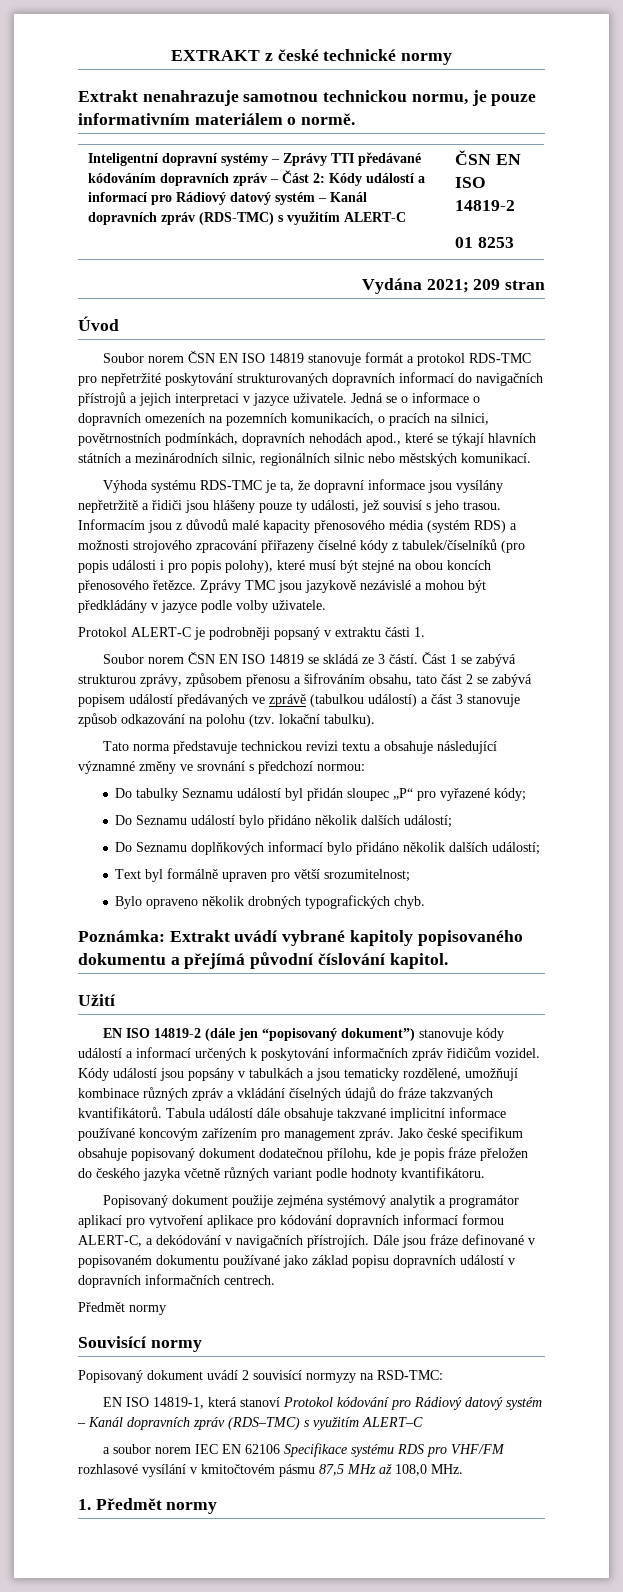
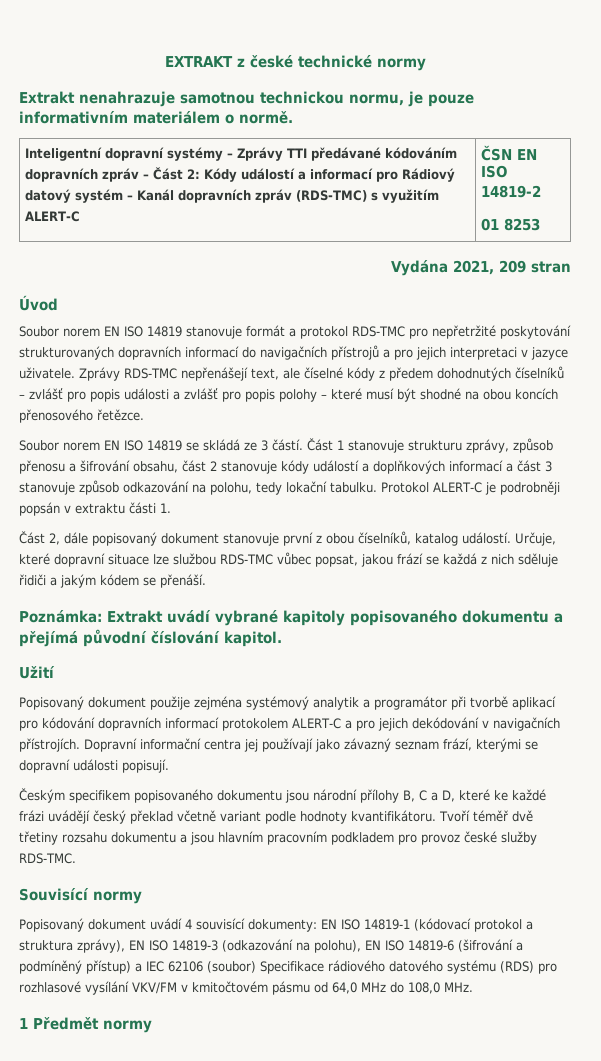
[426,279,469,293] 2021; -> [453,260,494,275] 2021,
[187,351,215,363] ČSN -> (100, 332) none
(137, 399) none -> [394,349,413,360] pro
[351,392,480,403] [78,413,489,426] [78,433,536,446] [78,453,531,466] [102,479,503,493] [78,500,501,513] [78,519,517,533] [78,539,525,553] [78,560,273,573] Jedná se o informace o dopravních omezeních na pozemních komunikacích, o pracích na silnici, povětrnostních podmínkách, dopravních nehodách apod., které se týkají hlavních státních a mezinárodních silnic, regionálních silnic nebo městských komunikací. // Výhoda systému RDS-TMC je ta, že dopravní informace jsou vysílány nepřetržitě a řidiči jsou hlášeny pouze ty události, jež souvisí s jeho trasou. Informacím jsou z důvodů malé kapacity přenosového média (systém RDS) a možnosti strojového zpracování přiřazeny číselné kódy z tabulek/číselníků (pro popis události i pro popis polohy), -> [79,366,564,381] [19,388,327,402] Zprávy RDS-TMC nepřenášejí text, ale číselné kódy z předem dohodnutých číselníků – zvlášť pro popis události a zvlášť pro popis polohy –
[362,560,394,573] stejné -> [420,388,461,400] shodné
[200,580,486,593] [78,600,326,613] [78,627,425,640] [102,652,215,664] Zprávy TMC jsou jazykově nezávislé a mohou být předkládány v jazyce podle volby uživatele. // Protokol ALERT-C je podrobněji popsaný v extraktu části 1. // Soubor norem ČSN -> [19,440,100,451] // Soubor norem
[460,654,516,667] [78,673,532,687] [78,694,417,707] se zabývá strukturou zprávy, způsobem přenosu a šifrováním obsahu, tato část 2 se zabývá popisem událostí předávaných ve zprávě (tabulkou událostí) -> [348,438,553,453] [19,460,503,474] stanovuje strukturu zprávy, způsob přenosu a šifrování obsahu, část 2 stanovuje kódy událostí a doplňkových informací
[206,714,375,727] [102,741,497,754] [78,761,365,774] [115,788,527,801] [115,815,453,828] [115,841,541,855] [115,868,411,882] [115,895,426,909] polohu (tzv. lokační tabulku). // Tato norma představuje technickou revizi textu a obsahuje následující významné změny ve srovnání s předchozí normou: // Do tabulky Seznamu událostí byl přidán sloupec „P“ pro vyřazené kódy; // Do Seznamu událostí bylo přidáno několik dalších událostí; // Do Seznamu doplňkových informací bylo přidáno několik dalších událostí; // Text byl formálně upraven pro větší srozumitelnost; // Bylo opraveno několik drobných typografických chyb. -> [210,481,560,495] [19,502,171,516] [19,531,556,546] [19,552,558,567] [19,574,206,588] polohu, tedy lokační tabulku. Protokol ALERT-C je podrobněji popsán v extraktu části 1. // Část 2, dále popisovaný dokument stanovuje první z obou číselníků, katalog událostí. Určuje, které dopravní situace lze službou RDS-TMC vůbec popsat, jakou frází se každá z nich sděluje řidiči a jakým kódem se přenáší.
[102,1028,504,1041] [78,1047,540,1061] [78,1068,518,1081] [78,1087,493,1101] [78,1107,506,1121] [78,1127,523,1141] [78,1147,528,1161] [78,1167,485,1181] // EN ISO 14819-2 (dále jen “popisovaný dokument”) stanovuje kódy událostí a informací určených k poskytování informačních zpráv řidičům vozidel. Kódy událostí jsou popsány v tabulkách a jsou tematicky rozdělené, umožňují kombinace různých zpráv a vkládání číselných údajů do fráze takzvaných kvantifikátorů. Tabula událostí dále obsahuje takzvané implicitní informace používané koncovým zařízením pro management zpráv. Jako české specifikum obsahuje popisovaný dokument dodatečnou přílohu, kde je popis fráze přeložen do českého jazyka včetně různých variant podle hodnoty kvantifikátoru. -> (55, 672) none
[78,1214,504,1228] [78,1234,535,1248] [78,1255,515,1268] [78,1274,275,1288] [78,1302,166,1315] aplikací pro vytvoření aplikace pro kódování dopravních informací formou ALERT-C, a dekódování v navigačních přístrojích. Dále jsou fráze definované v popisovaném dokumentu používané jako základ popisu dopravních událostí v dopravních informačních centrech. // Předmět normy -> [451,696,556,710] [19,717,560,731] [19,738,538,752] [19,759,169,773] [19,788,546,803] [19,810,533,824] [19,831,537,845] [19,853,76,864] při tvorbě aplikací pro kódování dopravních informací protokolem ALERT-C a pro jejich dekódování v navigačních přístrojích. Dopravní informační centra jej používají jako závazný seznam frází, kterými se dopravní události popisují. // Českým specifikem popisovaného dokumentu jsou národní přílohy B, C a D, které ke každé frázi uvádějí český překlad včetně variant podle hodnoty kvantifikátoru. Tvoří téměř dvě třetiny rozsahu dokumentu a jsou hlavním pracovním podkladem pro provoz české služby RDS-TMC.
[242,1370,443,1383] [102,1397,542,1410] [77,1417,423,1430] [102,1443,505,1457] 2 souvisící normyzy na RSD-TMC: // EN ISO 14819-1, která stanoví Protokol kódování pro Rádiový datový systém – Kanál dopravních zpráv (RDS–TMC) s využitím ALERT–C // a soubor norem IEC EN 62106 Specifikace systému RDS pro VHF/FM -> [185,918,533,932] [19,939,523,953] [19,960,557,974] 4 souvisící dokumenty: EN ISO 14819-1 (kódovací protokol a struktura zprávy), EN ISO 14819-3 (odkazování na polohu), EN ISO 14819-6 (šifrování a podmíněný přístup) a IEC 62106 (soubor) Specifikace rádiového datového systému (RDS) pro
(186, 1470) none -> [132,982,177,994] VKV/FM
[319,1464,392,1476] 87,5 MHz až -> [314,982,404,994] od 64,0 MHz do
[78,1499,91,1510] 1. -> [19,1018,28,1029] 1

